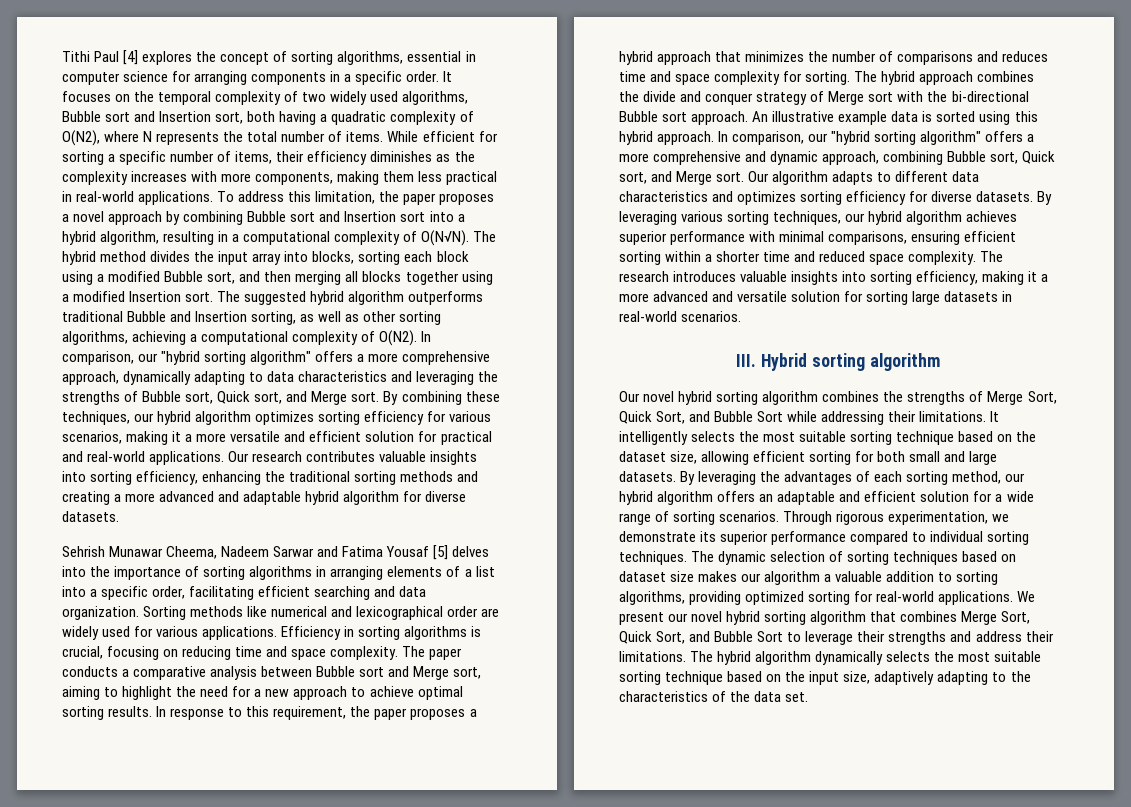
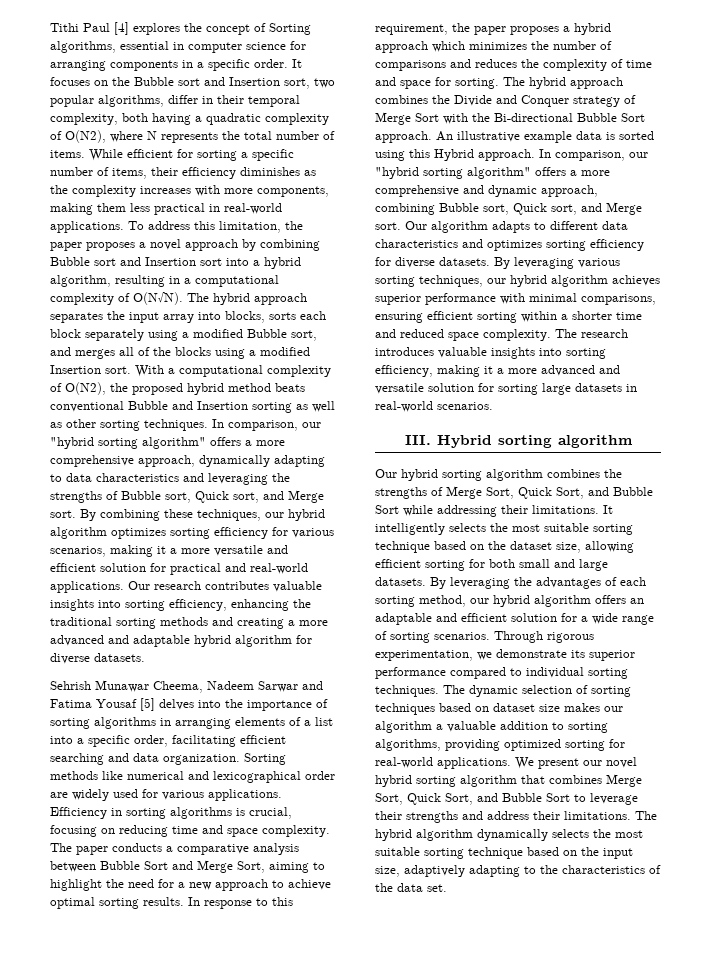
[291,51,334,65] sorting -> [269,23,311,35] Sorting
[158,91,469,105] temporal complexity of two widely used algorithms, -> (130, 81) none
(244, 118) none -> [314,78,335,88] [50,95,300,107] [50,113,118,125] two popular algorithms, differ in their temporal complexity,
[100,251,191,262] method divides -> [254,293,307,305] [50,312,103,323] approach separates
[358,251,401,265] sorting -> [269,312,296,320] sorts
(469, 256) none -> [85,329,144,341] separately
[264,271,459,285] then merging all blocks together -> [75,347,211,359] merges all of the blocks
[217,291,484,305] [62,311,123,322] The suggested hybrid algorithm outperforms traditional -> [135,365,331,377] [50,382,305,395] [50,401,124,412] With a computational complexity of O(N2), the proposed hybrid method beats conventional
[251,311,297,325] sorting, -> [252,402,292,413] sorting
[62,330,418,346] algorithms, achieving a computational complexity of O(N2). -> [144,419,208,431] techniques.
[359,666,482,680] sort and Merge sort, -> [144,860,265,873] Sort and Merge Sort,
[715,51,742,62] that -> [432,41,465,52] which
[619,71,781,85] time and space complexity -> [521,59,652,71] [375,77,431,89] the complexity of time and space
[643,91,754,105] divide and conquer -> [454,95,569,107] Divide and Conquer
[868,92,894,102] sort -> [415,113,439,122] Sort
[951,91,1029,102] [619,111,688,122] bi-directional Bubble sort -> [494,113,645,122] Bi-directional Bubble Sort
[619,131,653,145] hybrid -> [434,149,474,161] Hybrid
[643,391,675,402] novel -> (397, 473) none

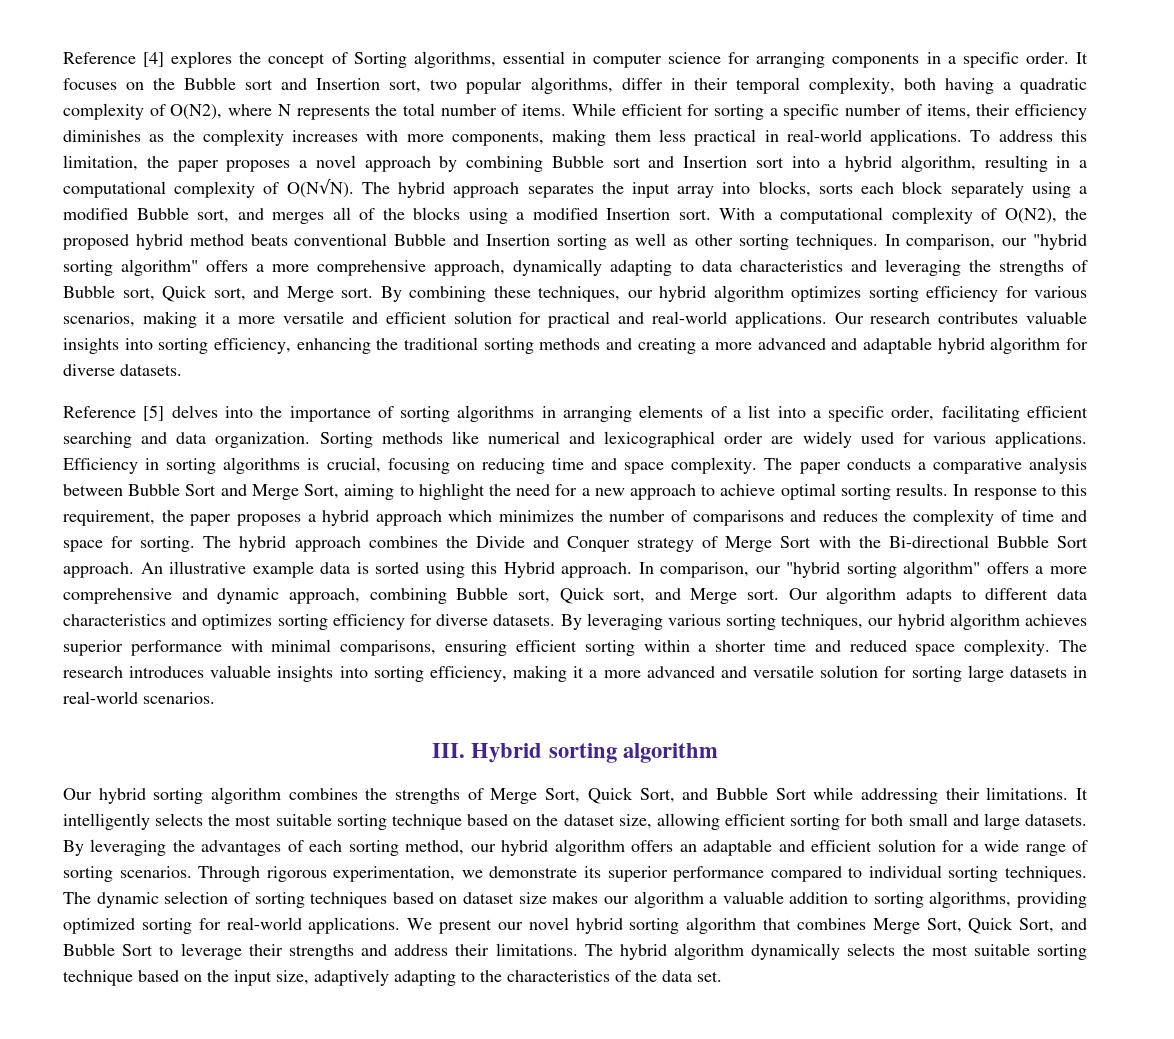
[50,23,110,32] Tithi Paul -> [63,52,136,64] Reference
[50,680,323,693] [50,699,137,708] Sehrish Munawar Cheema, Nadeem Sarwar and Fatima Yousaf -> [63,406,136,418] Reference

